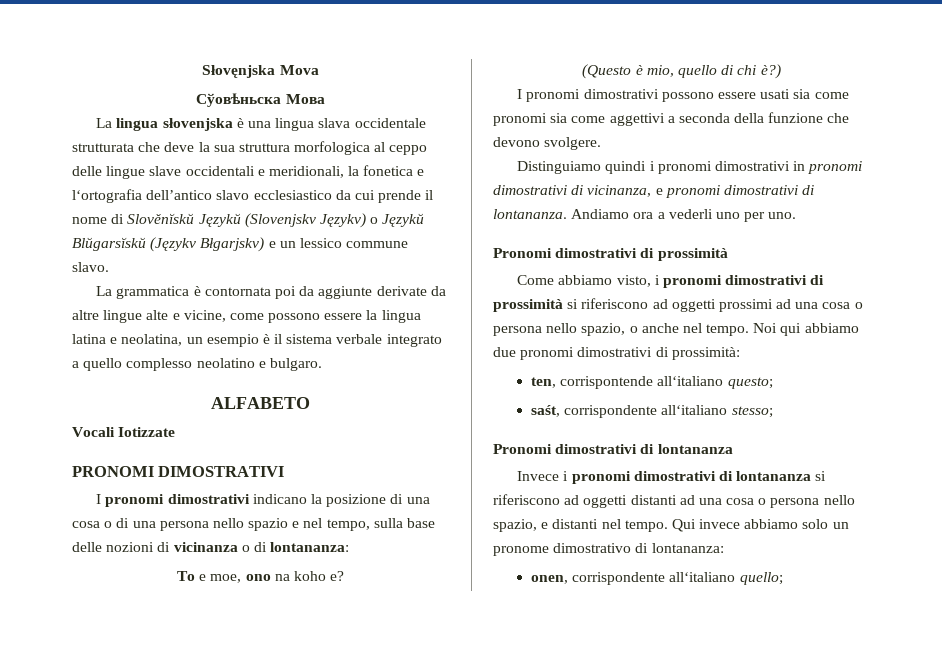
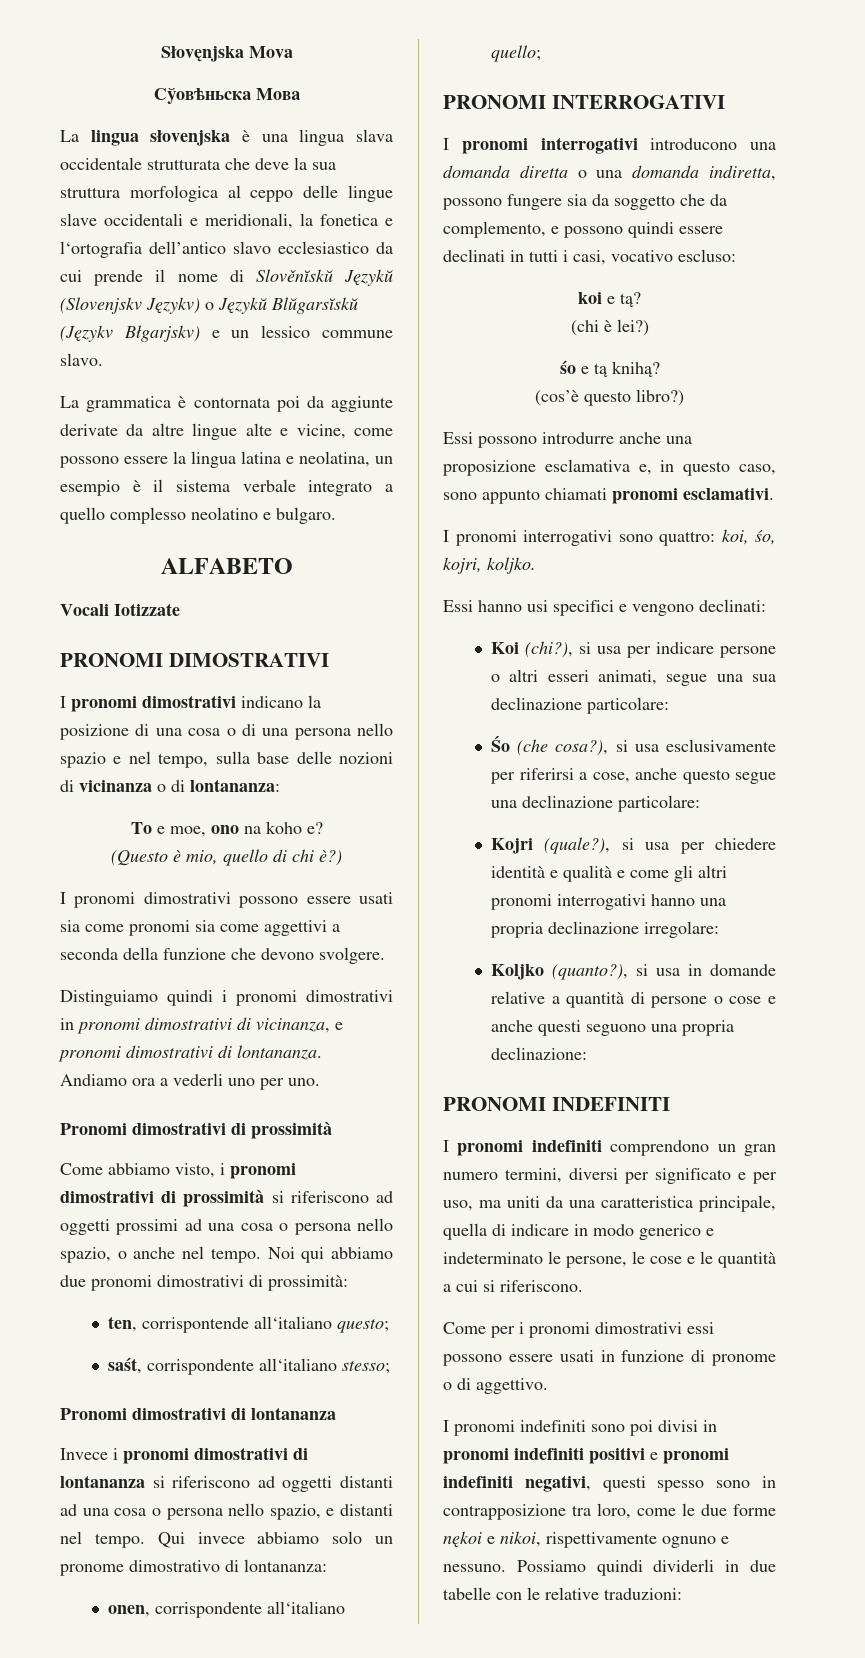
(783, 578) none -> [443,95,725,109] [443,137,776,154] [443,165,776,181] [443,194,727,210] [443,221,723,238] [443,249,736,265] [578,292,641,307] [570,319,649,336] [559,360,660,377] [535,389,684,406] [443,432,692,448] [443,459,776,476] [443,487,774,504] [443,529,776,546] [443,557,536,574] [443,599,766,616] [491,641,776,658] [491,669,776,686] [491,697,670,714] [491,735,776,756] [491,768,776,784] [491,795,701,812] [491,837,776,854] [491,865,728,882] [491,894,727,910] [491,921,720,938] [491,964,776,980] [491,991,776,1008] [491,1020,735,1036] [491,1047,588,1060] [443,1097,670,1111] [443,1139,776,1156] [443,1168,777,1184] [443,1195,776,1212] [443,1223,714,1240] [443,1251,776,1268] [443,1280,583,1292] [443,1322,714,1338] [443,1350,776,1366] [443,1378,548,1394] [443,1420,717,1436] [443,1447,729,1464] [443,1475,776,1492] [443,1503,776,1520] [443,1531,729,1548] [443,1559,776,1576] [443,1587,682,1600] // PRONOMI INTERROGATIVI // I pronomi interrogativi introducono una domanda diretta o una domanda indiretta, possono fungere sia da soggetto che da complemento, e possono quindi essere declinati in tutti i casi, vocativo escluso: // koi e tą? // (chi è lei?) // śo e tą knihą? // (cos’è questo libro?) // Essi possono introdurre anche una proposizione esclamativa e, in questo caso, sono appunto chiamati pronomi esclamativi. // I pronomi interrogativi sono quattro: koi, śo, kojri, koljko. // Essi hanno usi specifici e vengono declinati: // Koi (chi?), si usa per indicare persone o altri esseri animati, segue una sua declinazione particolare: // Śo (che cosa?), si usa esclusivamente per riferirsi a cose, anche questo segue una declinazione particolare: // Kojri (quale?), si usa per chiedere identità e qualità e come gli altri pronomi interrogativi hanno una propria declinazione irregolare: // Koljko (quanto?), si usa in domande relative a quantità di persone o cose e anche questi seguono una propria declinazione: // PRONOMI INDEFINITI // I pronomi indefiniti comprendono un gran numero termini, diversi per significato e per uso, ma uniti da una caratteristica principale, quella di indicare in modo generico e indeterminato le persone, le cose e le quantità a cui si riferiscono. // Come per i pronomi dimostrativi essi possono essere usati in funzione di pronome o di aggettivo. // I pronomi indefiniti sono poi divisi in pronomi indefiniti positivi e pronomi indefiniti negativi, questi spesso sono in contrapposizione tra loro, come le due forme nękoi e nikoi, rispettivamente ognuno e nessuno. Possiamo quindi dividerli in due tabelle con le relative traduzioni:

